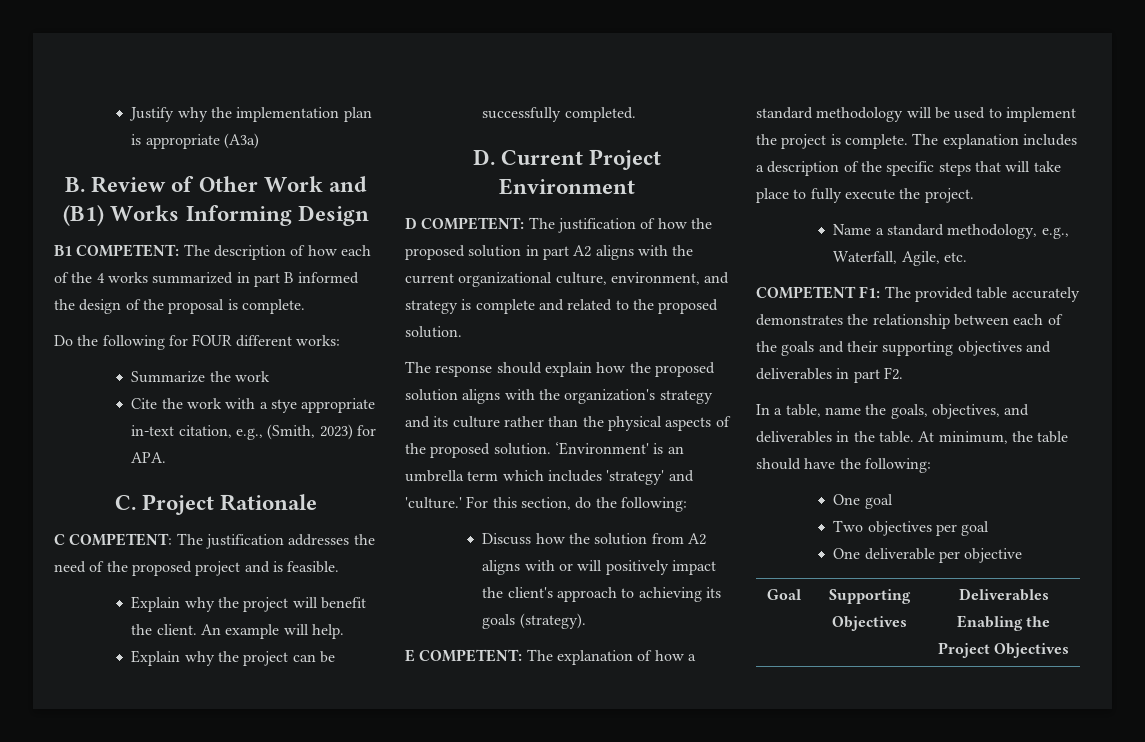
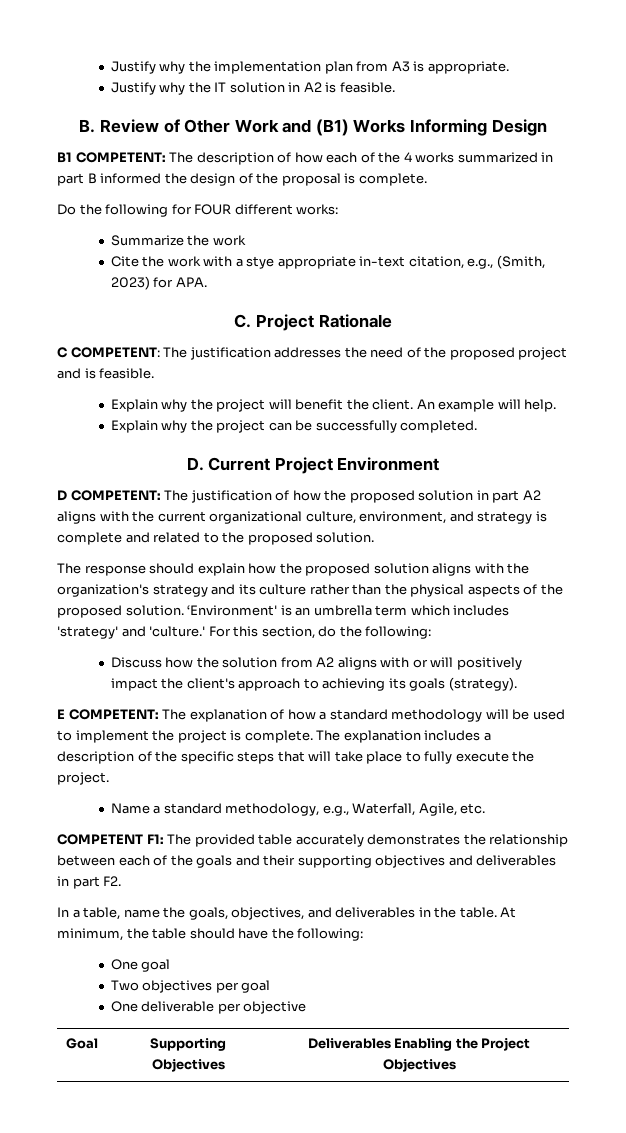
[131,133,259,149] is appropriate (A3a) -> [356,61,509,74] [110,82,395,95] from A3 is appropriate. // Justify why the IT solution in A2 is feasible.

